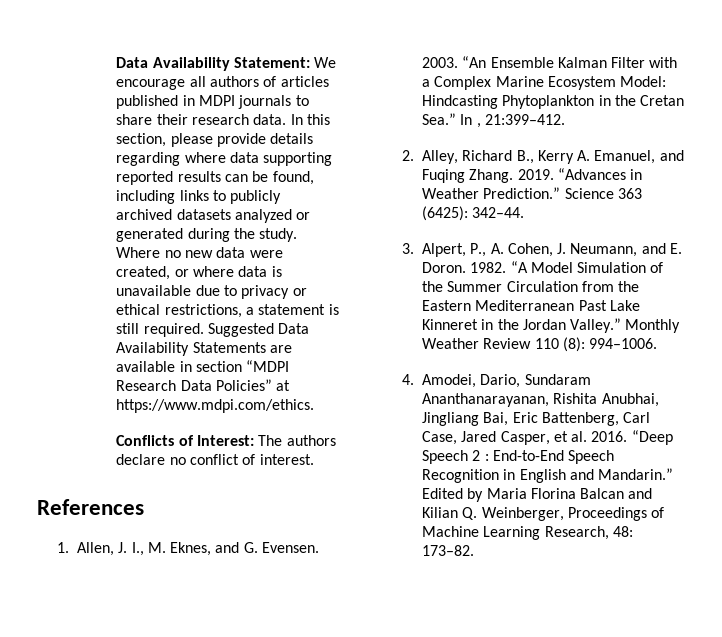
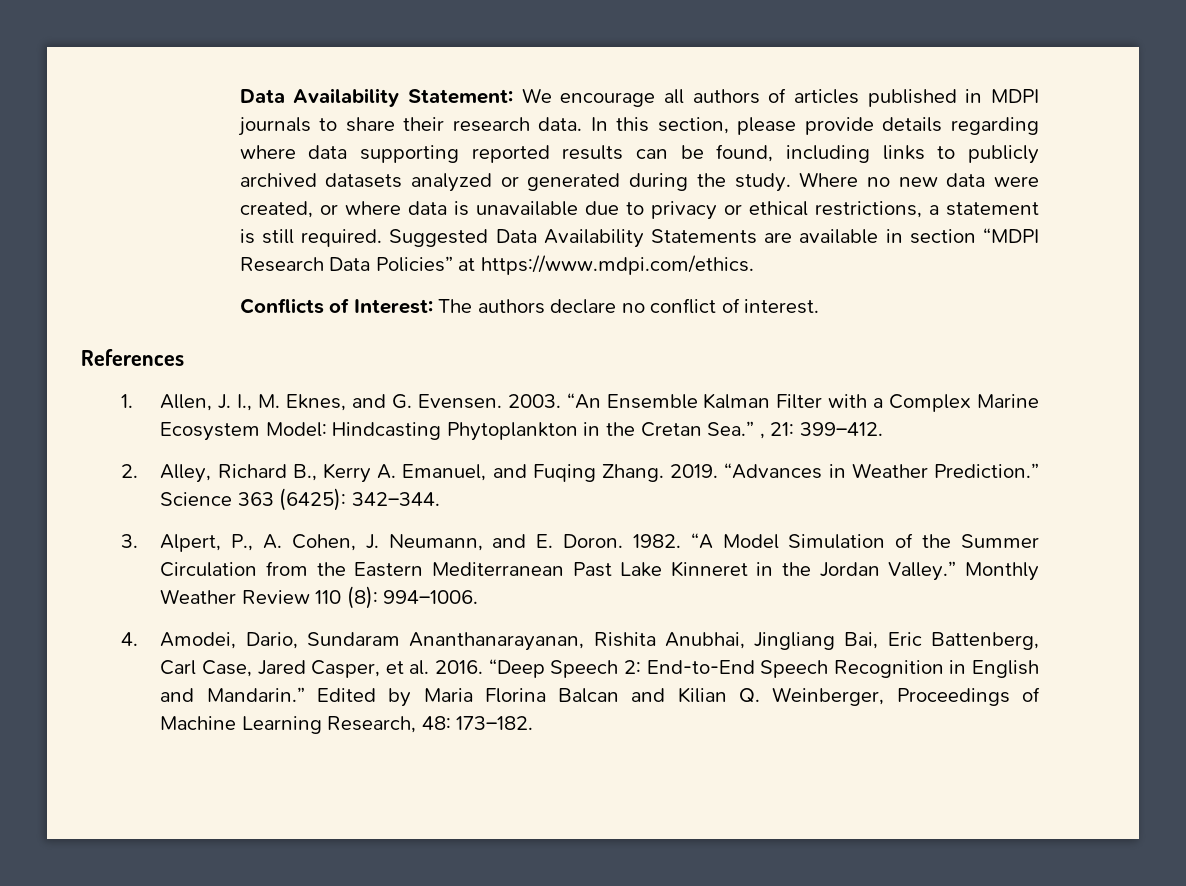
[460,114,565,128] In , 21:399–412. -> [759,422,883,439] , 21: 399–412.
[472,207,525,218] 342–44. -> [351,492,440,506] 342–344.
[472,450,489,461] 2 : -> [623,660,641,674] 2:
[421,545,474,556] 173–82. -> [456,716,534,730] 173–182.

